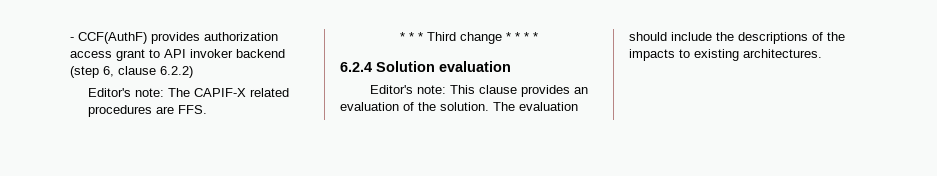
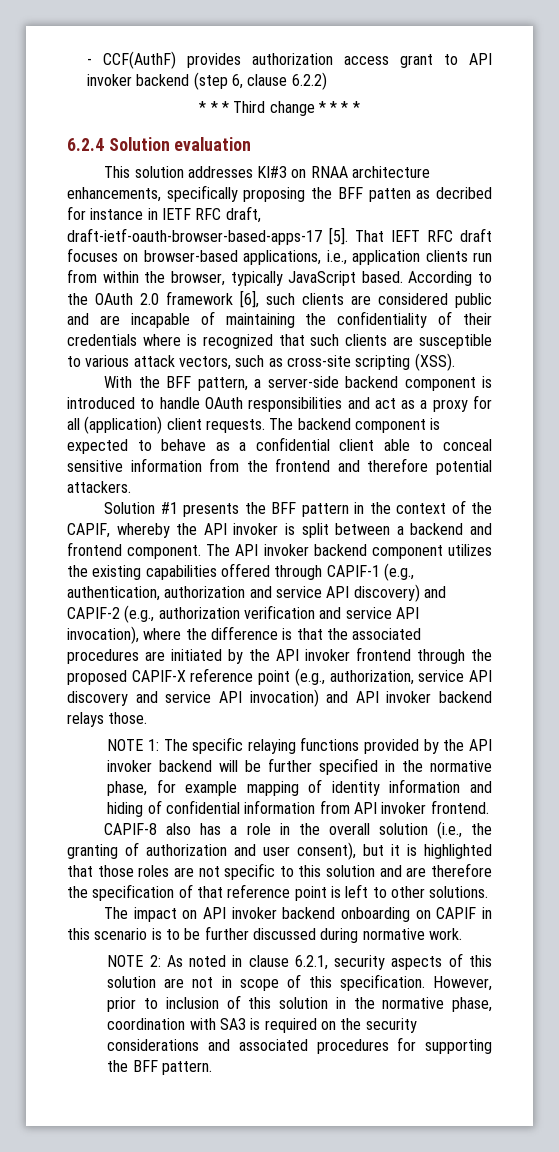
[88,88,290,97] [88,105,208,117] // Editor's note: The CAPIF-X related procedures are FFS. -> (327, 81) none
[369,85,588,97] [340,102,578,111] [629,32,845,44] [629,49,822,61] Editor's note: This clause provides an evaluation of the solution. The evaluation should include the descriptions of the impacts to existing architectures. -> [104,166,431,178] [67,185,493,202] [67,206,261,223] [67,227,492,245] [67,248,493,265] [67,269,492,286] [67,290,492,308] [67,311,492,328] [67,334,492,349] [67,353,455,371] [104,376,492,391] [67,395,493,412] [67,416,441,434] [67,437,492,454] [67,458,492,475] [67,481,131,493] [104,500,492,517] [67,523,493,538] [67,542,492,559] [67,563,414,581] [67,584,446,602] [67,605,419,623] [67,626,422,644] [67,647,492,664] [67,668,493,686] [67,689,492,707] [67,712,148,727] [107,737,492,754] [107,758,493,775] [107,779,492,796] [107,800,489,817] [104,821,493,839] [67,842,492,860] [67,863,492,880] [67,884,489,901] [104,907,493,922] [67,926,462,943] [107,953,492,970] [107,974,492,991] [107,995,492,1012] [107,1018,417,1033] [107,1037,492,1054] [107,1060,212,1075] This solution addresses KI#3 on RNAA architecture enhancements, specifically proposing the BFF patten as decribed for instance in IETF RFC draft, draft-ietf-oauth-browser-based-apps-17 [5]. That IEFT RFC draft focuses on browser-based applications, i.e., application clients run from within the browser, typically JavaScript based. According to the OAuth 2.0 framework [6], such clients are considered public and are incapable of maintaining the confidentiality of their credentials where is recognized that such clients are susceptible to various attack vectors, such as cross-site scripting (XSS). // With the BFF pattern, a server-side backend component is introduced to handle OAuth responsibilities and act as a proxy for all (application) client requests. The backend component is expected to behave as a confidential client able to conceal sensitive information from the frontend and therefore potential attackers. // Solution #1 presents the BFF pattern in the context of the CAPIF, whereby the API invoker is split between a backend and frontend component. The API invoker backend component utilizes the existing capabilities offered through CAPIF-1 (e.g., authentication, authorization and service API discovery) and CAPIF-2 (e.g., authorization verification and service API invocation), where the difference is that the associated procedures are initiated by the API invoker frontend through the proposed CAPIF-X reference point (e.g., authorization, service API discovery and service API invocation) and API invoker backend relays those. // NOTE 1: The specific relaying functions provided by the API invoker backend will be further specified in the normative phase, for example mapping of identity information and hiding of confidential information from API invoker frontend. // CAPIF-8 also has a role in the overall solution (i.e., the granting of authorization and user consent), but it is highlighted that those roles are not specific to this solution and are therefore the specification of that reference point is left to other solutions. // The impact on API invoker backend onboarding on CAPIF in this scenario is to be further discussed during normative work. // NOTE 2: As noted in clause 6.2.1, security aspects of this solution are not in scope of this specification. However, prior to inclusion of this solution in the normative phase, coordination with SA3 is required on the security considerations and associated procedures for supporting the BFF pattern.

